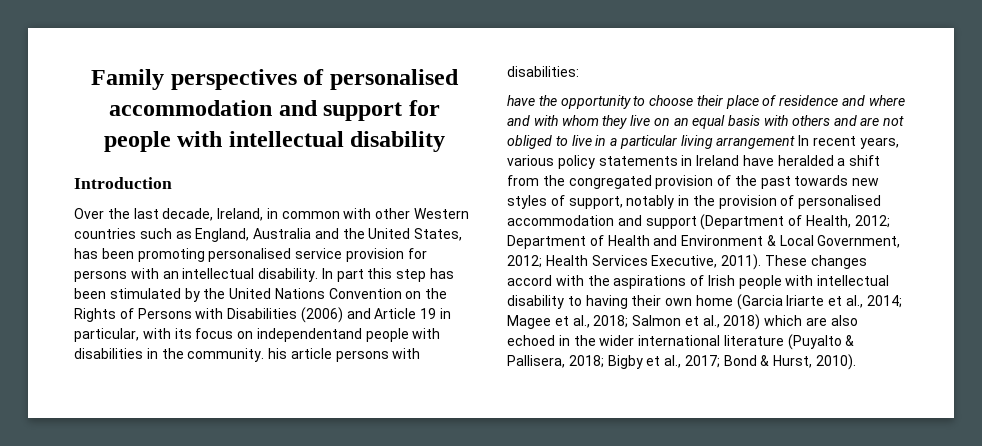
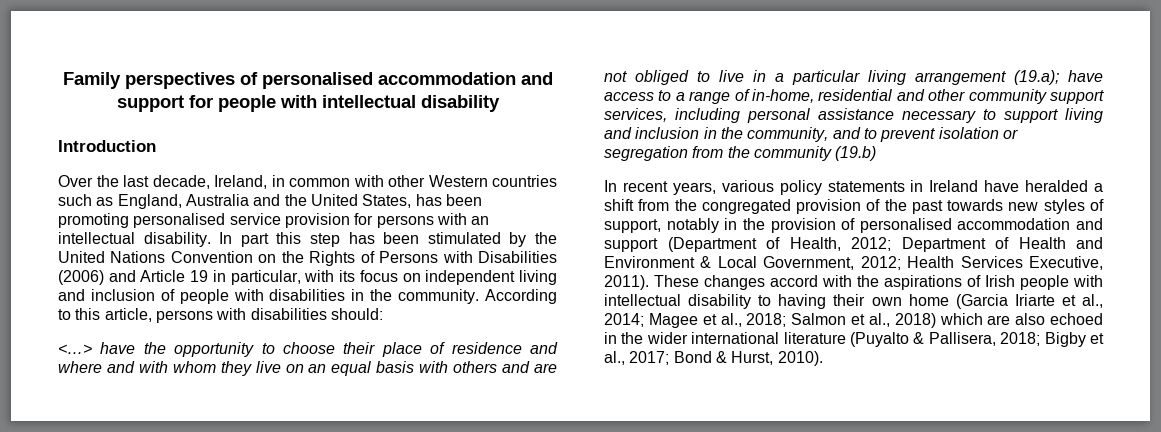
[256,328,362,342] independentand -> [425,270,558,285] [58,289,175,301] independent living and inclusion of
[268,348,421,362] [507,66,579,77] his article persons with disabilities: // -> [485,289,558,304] [58,308,383,323] [58,344,92,354] According to this article, persons with disabilities should: // <…>
(796, 142) none -> [1014,70,1103,85] [604,89,1104,104] [604,108,1103,123] [604,127,1018,142] [604,146,877,161] (19.a); have access to a range of in-home, residential and other community support services, including personal assistance necessary to support living and inclusion in the community, and to prevent isolation or segregation from the community (19.b) //

